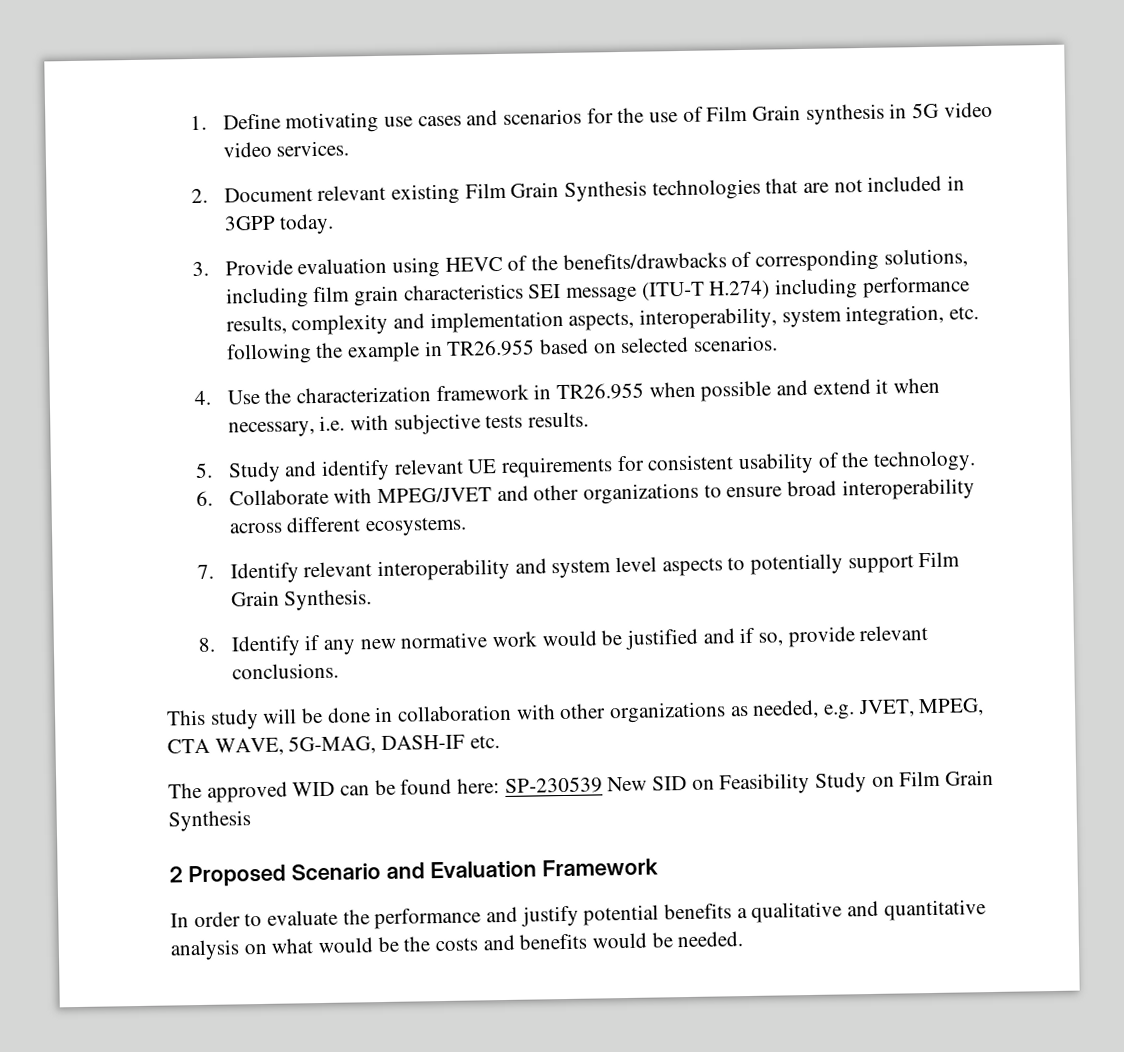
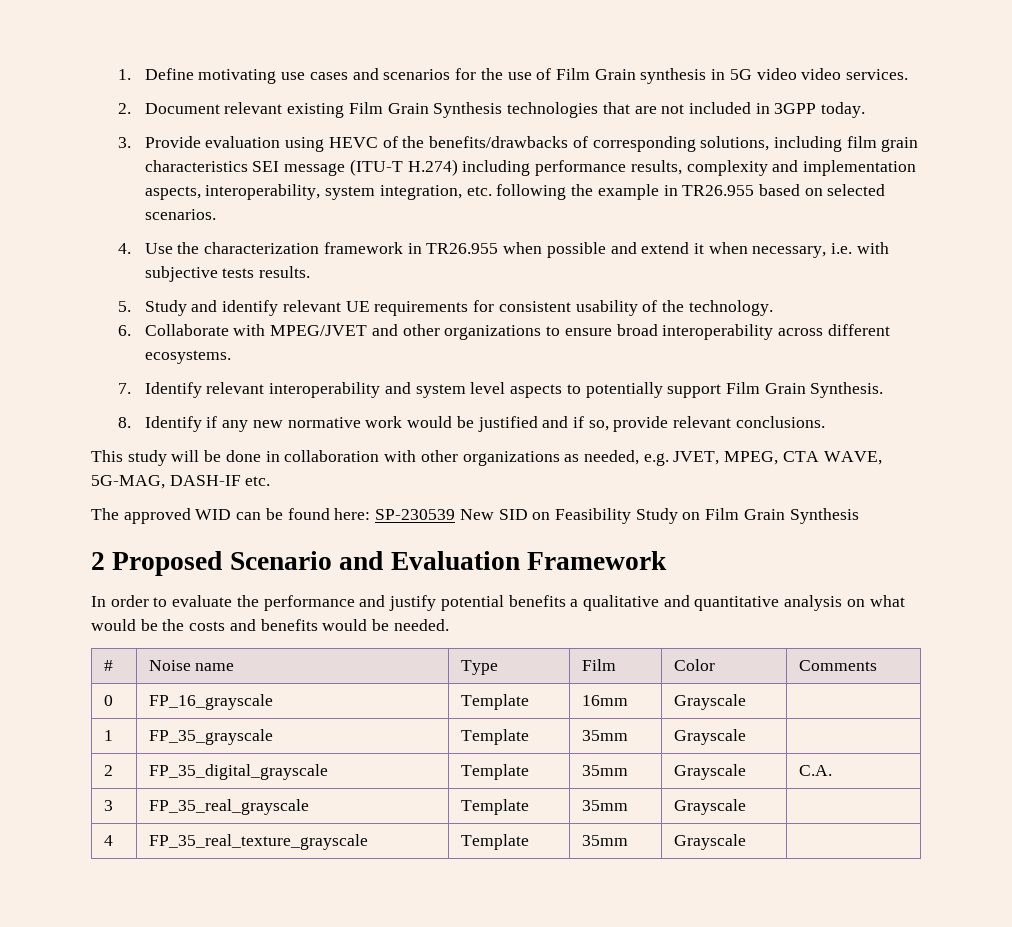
(744, 939) none -> [103,660,113,671] [148,660,235,671] [460,660,498,675] [581,659,616,671] [673,659,715,671] [798,660,877,671] [103,695,113,706] [148,694,273,710] [460,694,529,710] [581,695,628,706] [673,694,746,710] [103,730,113,741] [148,729,273,745] [460,729,529,745] [581,730,628,741] [673,729,746,745] [103,765,113,776] [148,764,328,780] [460,764,529,780] [581,765,628,776] [673,764,746,780] [798,765,832,776] [103,800,113,811] [148,799,309,815] [460,799,529,815] [581,800,628,811] [673,799,746,815] [103,835,113,846] [148,834,368,850] [460,834,529,850] [581,835,628,846] [673,834,746,850] // # | Noise name | Type | Film | Color | Comments // 0 | FP_16_grayscale | Template | 16mm | Grayscale | // 1 | FP_35_grayscale | Template | 35mm | Grayscale | // 2 | FP_35_digital_grayscale | Template | 35mm | Grayscale | C.A. // 3 | FP_35_real_grayscale | Template | 35mm | Grayscale | // 4 | FP_35_real_texture_grayscale | Template | 35mm | Grayscale |

